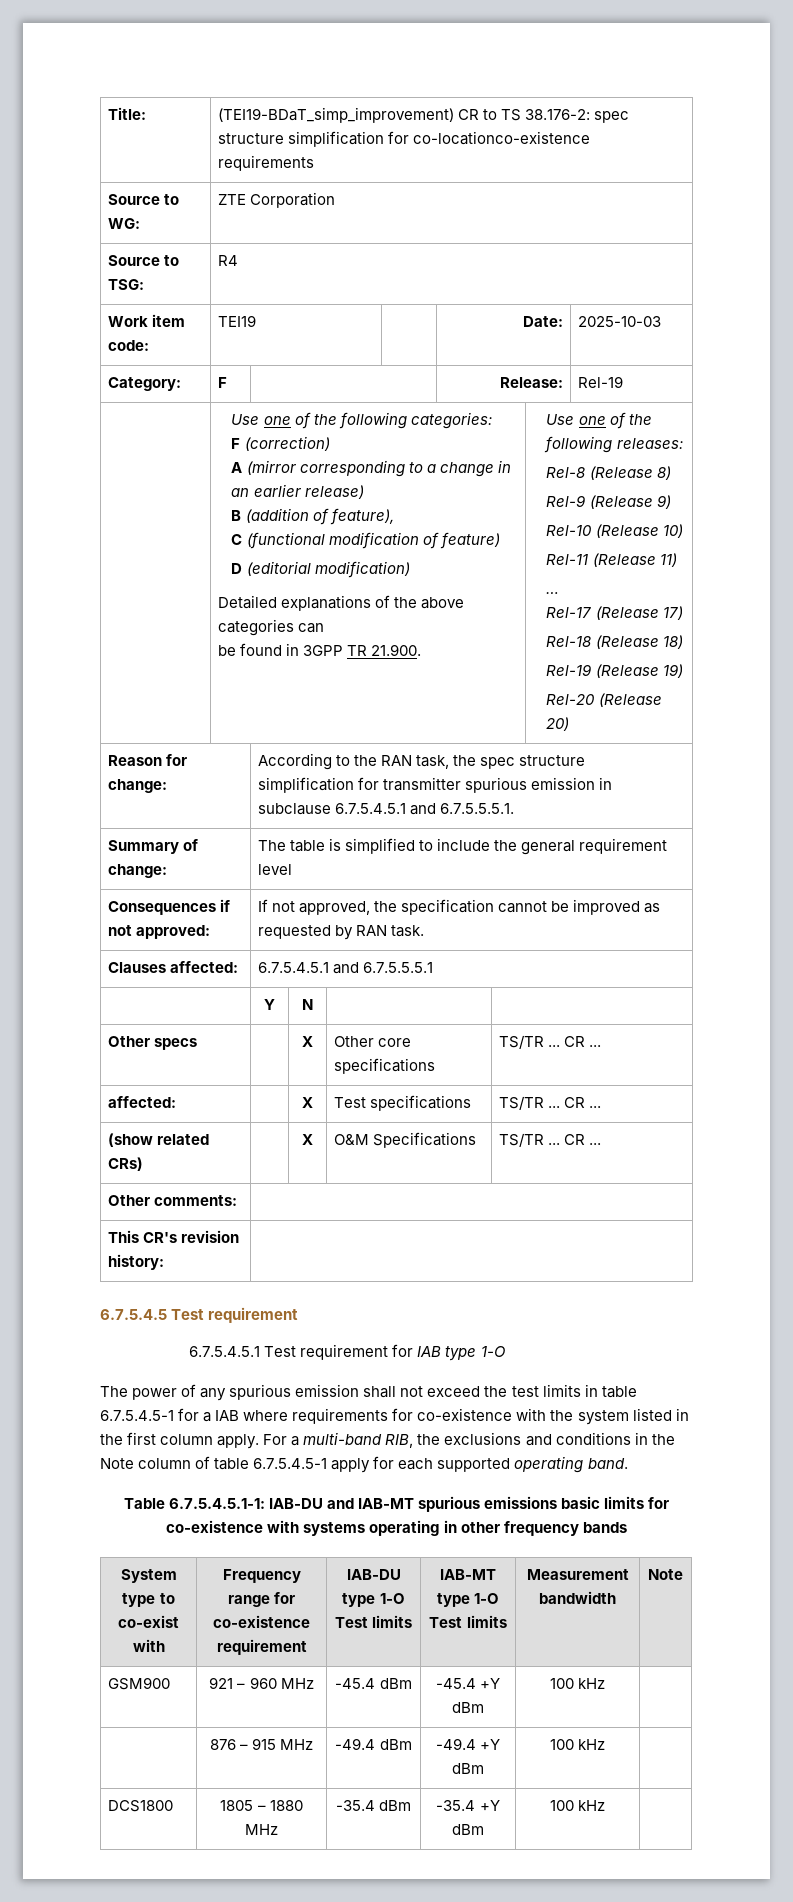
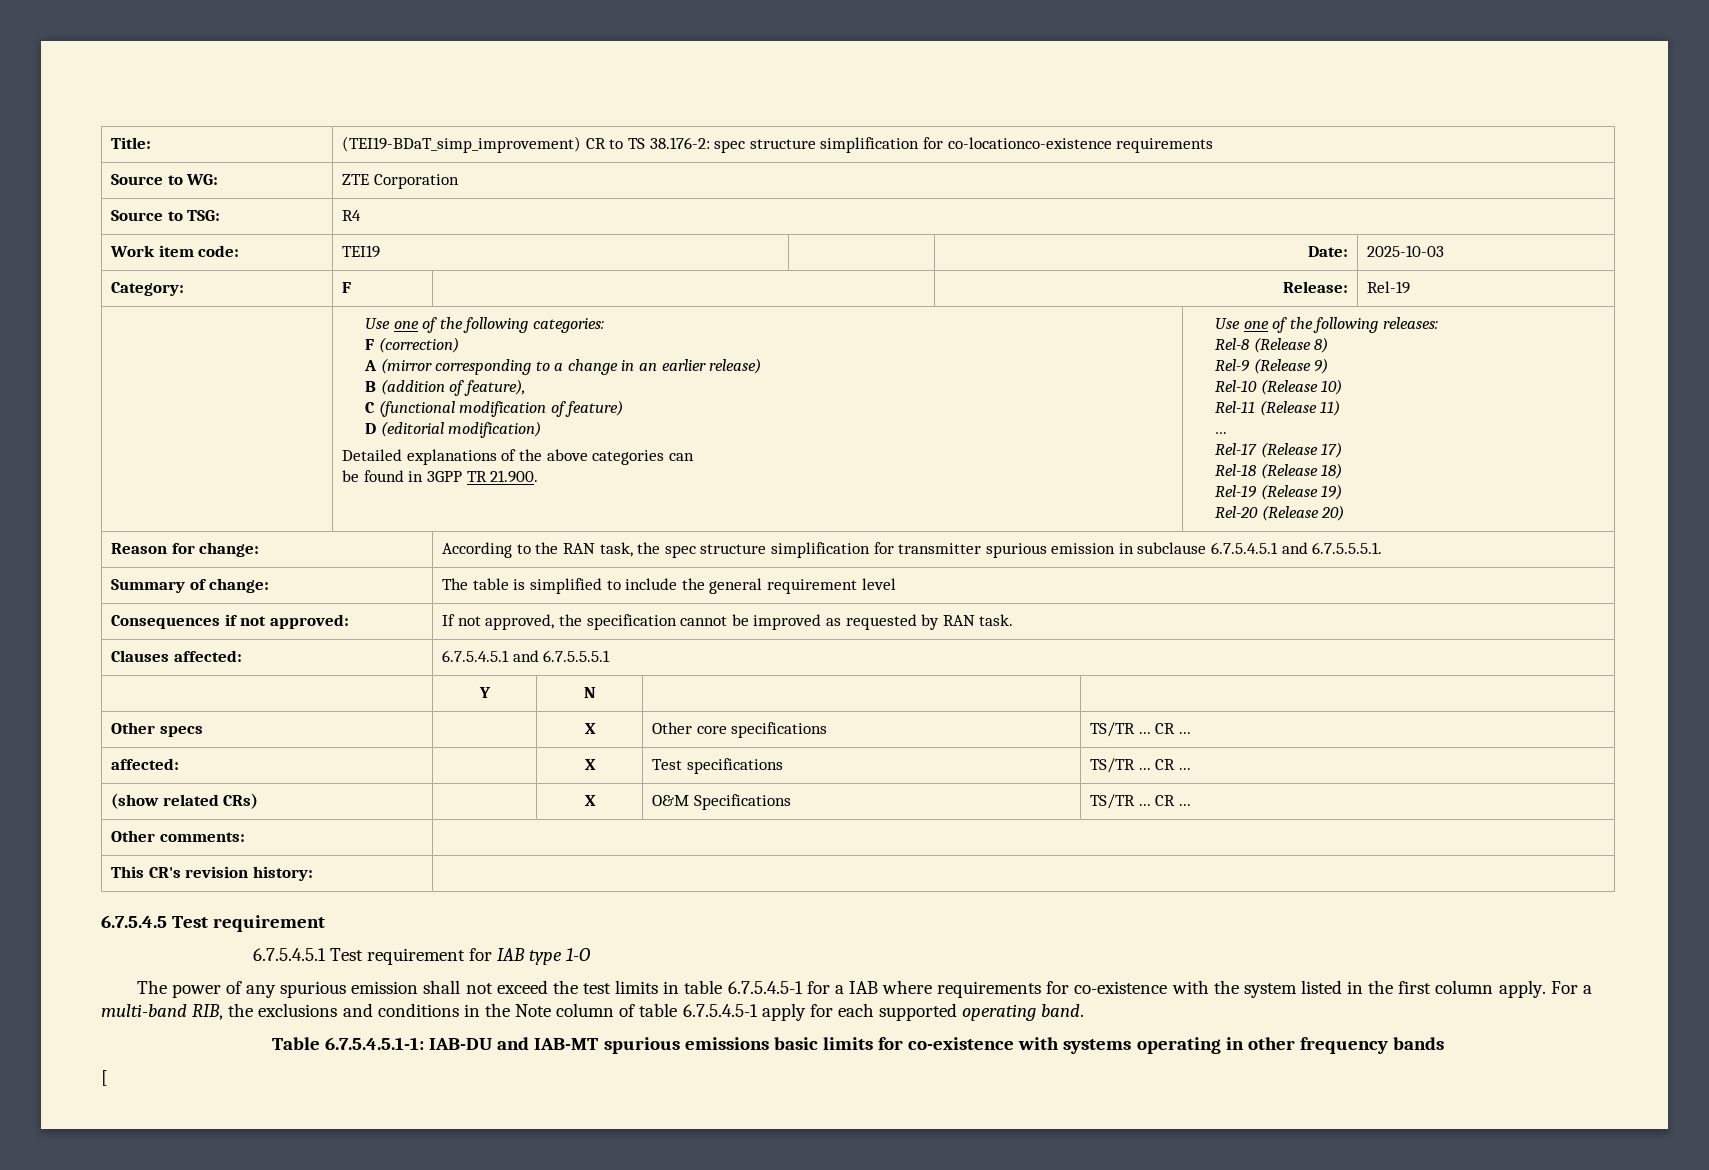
[120,1569,177,1583] [122,1593,175,1607] [118,1615,179,1628] [132,1639,165,1652] [222,1569,301,1583] [227,1592,296,1607] [213,1615,310,1628] [216,1639,307,1655] [346,1569,401,1580] [342,1593,405,1607] [334,1615,413,1628] [440,1569,496,1580] [436,1593,500,1607] [429,1615,507,1628] [526,1569,629,1580] [539,1591,616,1604] [648,1569,683,1580] [108,1677,171,1690] [209,1677,314,1689] [335,1678,412,1689] [435,1678,501,1689] [452,1702,484,1713] [549,1678,606,1689] [209,1738,314,1750] [335,1738,412,1750] [435,1738,501,1750] [452,1763,484,1774] [549,1739,606,1750] [108,1800,174,1812] [220,1800,303,1811] [245,1824,278,1835] [335,1800,412,1811] [436,1800,500,1811] [452,1824,484,1835] [549,1800,606,1811] // System type to co-exist with | Frequency range for co-existence requirement | IAB-DU type 1-O Test limits | IAB-MT type 1-O Test limits | Measurement bandwidth | Note // GSM900 | 921 – 960 MHz | -45.4 dBm | -45.4 +Y dBm | 100 kHz | // | 876 – 915 MHz | -49.4 dBm | -49.4 +Y dBm | 100 kHz | // DCS1800 | 1805 – 1880 MHz | -35.4 dBm | -35.4 +Y dBm | 100 kHz | -> [101,1070,108,1086] // [

